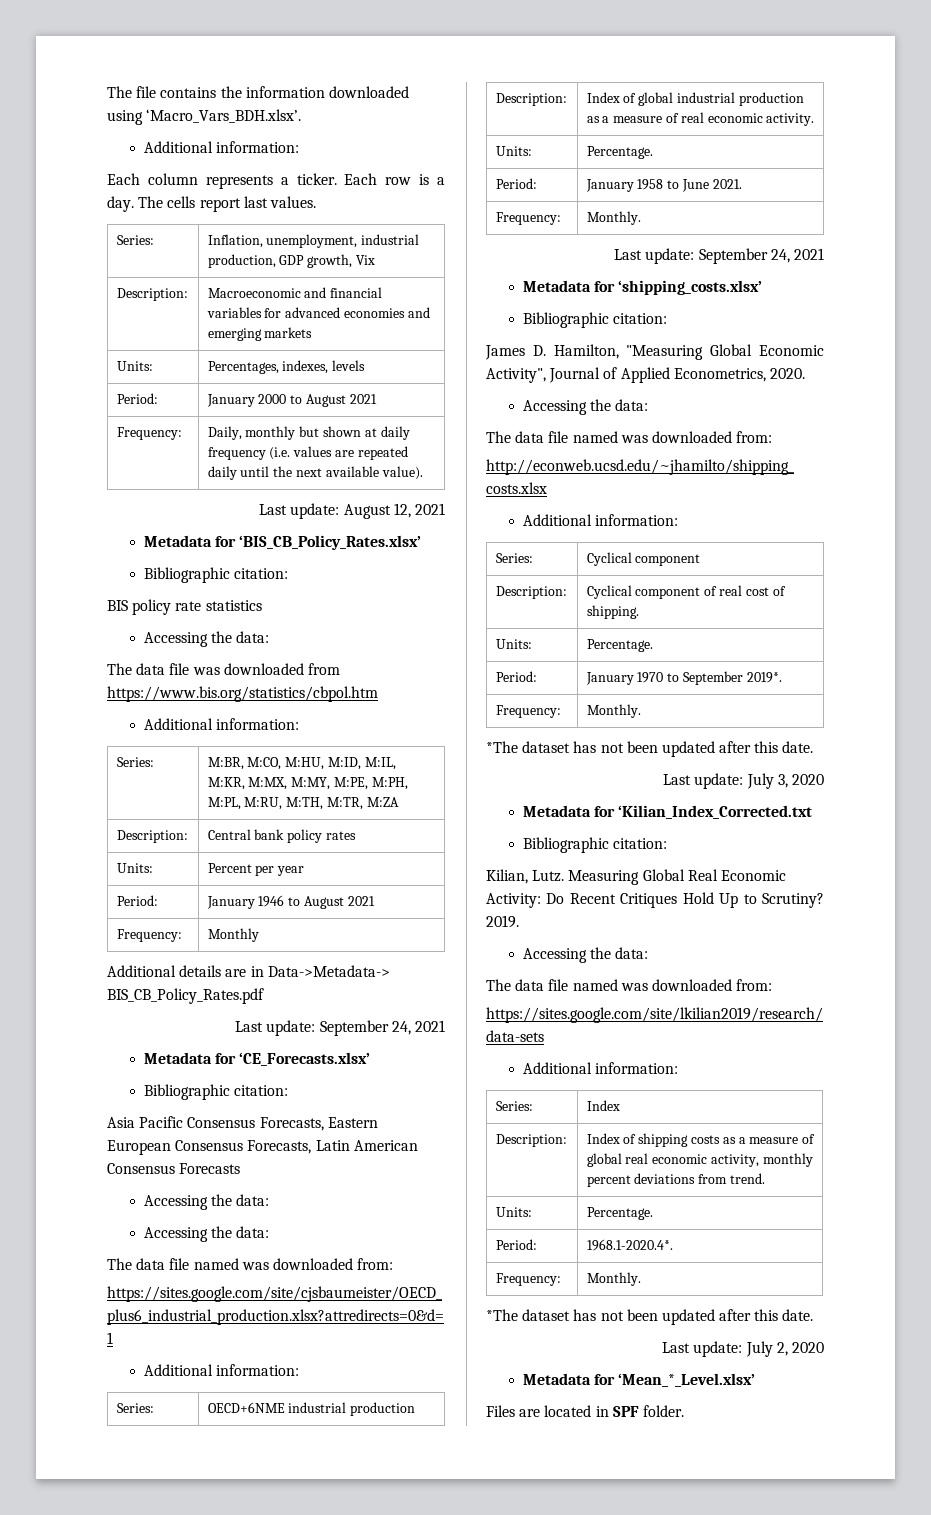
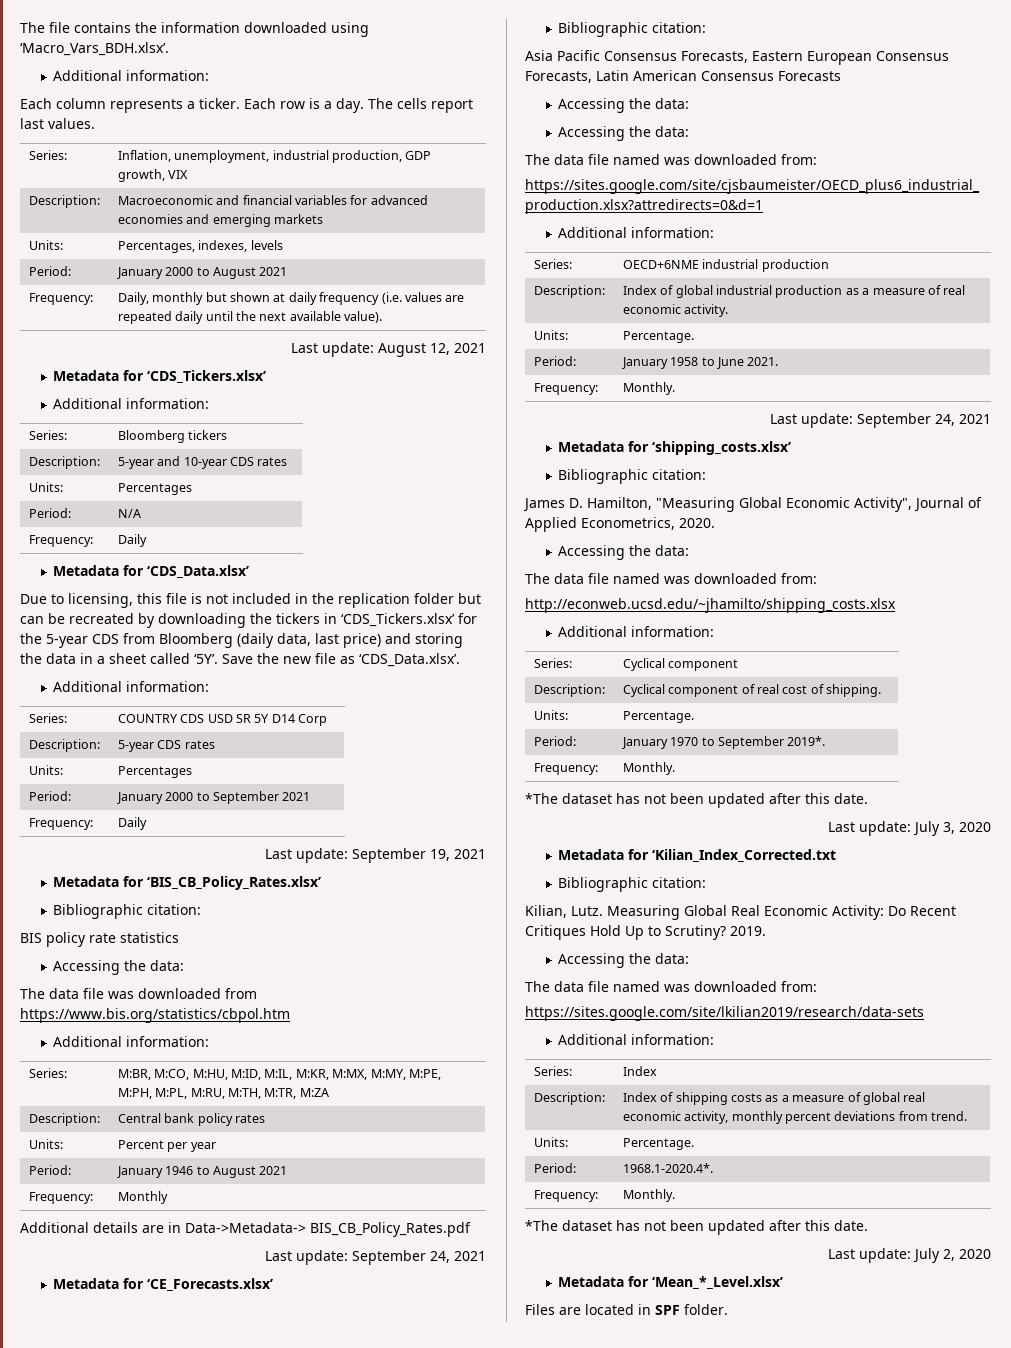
[355,255,375,265] Vix -> [168,170,189,179] VIX
(445, 509) none -> [53,370,267,383] [53,398,210,409] [28,430,67,440] [117,430,228,443] [28,456,100,469] [117,456,288,469] [28,482,63,492] [117,483,192,495] [28,508,71,518] [117,509,141,518] [28,535,93,547] [117,534,147,547] [53,565,250,578] [20,593,481,608] [20,613,477,628] [20,633,463,648] [20,653,460,667] [53,681,210,692] [28,713,67,723] [117,714,328,726] [28,739,100,752] [117,740,215,752] [28,765,63,775] [117,766,192,778] [28,791,71,801] [116,791,311,804] [28,818,93,830] [117,817,147,830] [265,848,486,863] // Metadata for ‘CDS_Tickers.xlsx’ // Additional information: // Series: | Bloomberg tickers // Description: | 5-year and 10-year CDS rates // Units: | Percentages // Period: | N/A // Frequency: | Daily // Metadata for ‘CDS_Data.xlsx’ // Due to licensing, this file is not included in the replication folder but can be recreated by downloading the tickers in ‘CDS_Tickers.xlsx’ for the 5-year CDS from Bloomberg (daily data, last price) and storing the data in a sheet called ‘5Y’. Save the new file as ‘CDS_Data.xlsx’. // Additional information: // Series: | COUNTRY CDS USD SR 5Y D14 Corp // Description: | 5-year CDS rates // Units: | Percentages // Period: | January 2000 to September 2021 // Frequency: | Daily // Last update: September 19, 2021

